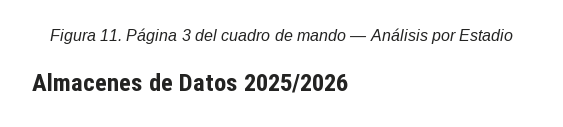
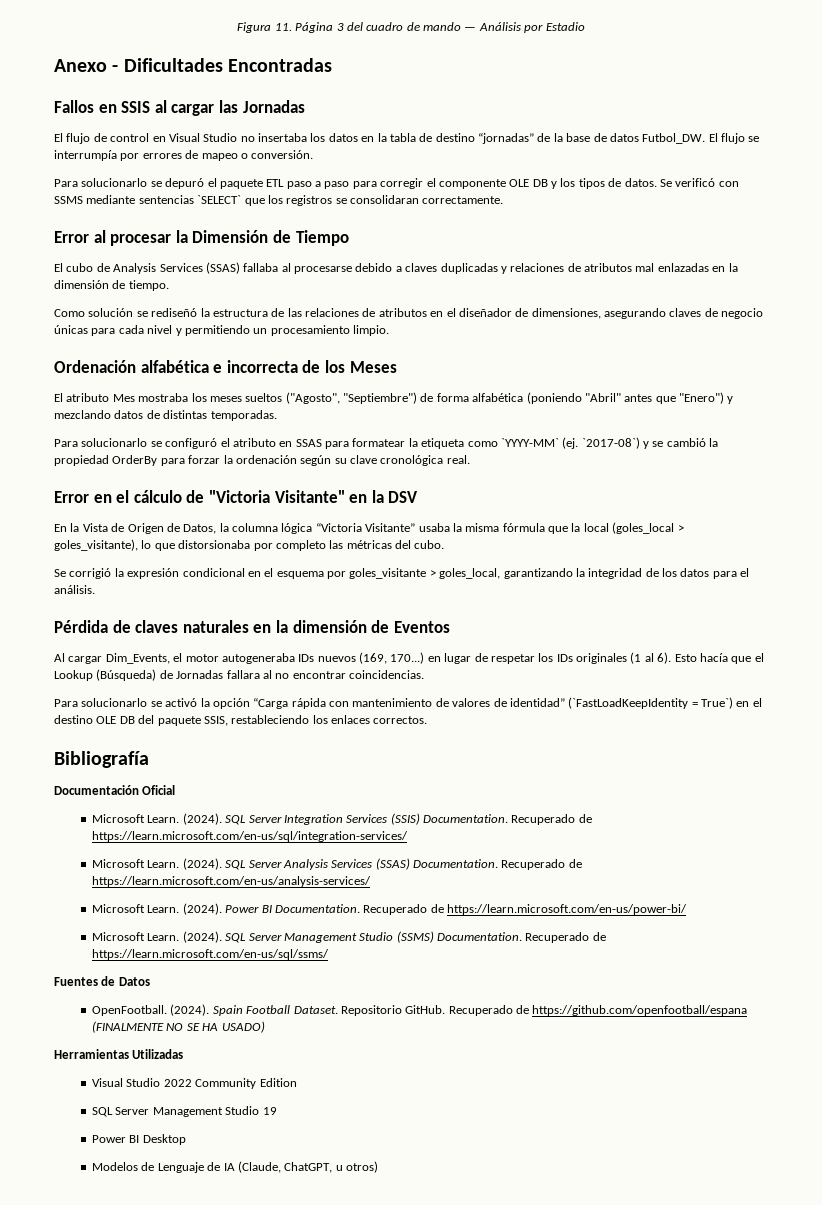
[32,73,348,93] Almacenes de Datos 2025/2026 -> [54,58,332,72] [54,100,305,116] [54,133,760,144] [54,150,314,161] [54,178,739,189] [54,195,504,206] [54,230,349,246] [54,262,738,274] [54,280,169,291] [54,308,764,319] [54,325,389,336] [54,360,397,373] [54,392,734,404] [54,410,277,421] [54,437,719,449] [54,455,470,466] [54,490,419,503] [54,522,684,534] [54,539,445,551] [54,568,750,579] [54,585,95,594] [54,620,450,633] [54,652,764,664] [54,669,424,681] [54,697,762,709] [54,715,428,726] [54,751,149,768] [54,785,176,795] [92,813,592,825] [92,831,409,842] [92,858,582,870] [92,876,372,887] [92,903,688,915] [92,931,606,943] [92,949,330,960] [54,976,150,986] [92,1004,748,1016] [92,1021,265,1033] [54,1049,184,1059] [92,1078,297,1089] [92,1106,277,1117] [92,1134,186,1145] [92,1161,379,1173] Anexo - Dificultades Encontradas // Fallos en SSIS al cargar las Jornadas // El flujo de control en Visual Studio no insertaba los datos en la tabla de destino “jornadas” de la base de datos Futbol_DW. El flujo se interrumpía por errores de mapeo o conversión. // Para solucionarlo se depuró el paquete ETL paso a paso para corregir el componente OLE DB y los tipos de datos. Se verificó con SSMS mediante sentencias `SELECT` que los registros se consolidaran correctamente. // Error al procesar la Dimensión de Tiempo // El cubo de Analysis Services (SSAS) fallaba al procesarse debido a claves duplicadas y relaciones de atributos mal enlazadas en la dimensión de tiempo. // Como solución se rediseñó la estructura de las relaciones de atributos en el diseñador de dimensiones, asegurando claves de negocio únicas para cada nivel y permitiendo un procesamiento limpio. // Ordenación alfabética e incorrecta de los Meses // El atributo Mes mostraba los meses sueltos ("Agosto", "Septiembre") de forma alfabética (poniendo "Abril" antes que "Enero") y mezclando datos de distintas temporadas. // Para solucionarlo se configuró el atributo en SSAS para formatear la etiqueta como `YYYY-MM` (ej. `2017-08`) y se cambió la propiedad OrderBy para forzar la ordenación según su clave cronológica real. // Error en el cálculo de "Victoria Visitante" en la DSV // En la Vista de Origen de Datos, la columna lógica “Victoria Visitante” usaba la misma fórmula que la local (goles_local > goles_visitante), lo que distorsionaba por completo las métricas del cubo. // Se corrigió la expresión condicional en el esquema por goles_visitante > goles_local, garantizando la integridad de los datos para el análisis. // Pérdida de claves naturales en la dimensión de Eventos // Al cargar Dim_Events, el motor autogeneraba IDs nuevos (169, 170...) en lugar de respetar los IDs originales (1 al 6). Esto hacía que el Lookup (Búsqueda) de Jornadas fallara al no encontrar coincidencias. // Para solucionarlo se activó la opción “Carga rápida con mantenimiento de valores de identidad” (`FastLoadKeepIdentity = True`) en el destino OLE DB del paquete SSIS, restableciendo los enlaces correctos. // Bibliografía // Documentación Oficial // Microsoft Learn. (2024). SQL Server Integration Services (SSIS) Documentation. Recuperado de https://learn.microsoft.com/en-us/sql/integration-services/ // Microsoft Learn. (2024). SQL Server Analysis Services (SSAS) Documentation. Recuperado de https://learn.microsoft.com/en-us/analysis-services/ // Microsoft Learn. (2024). Power BI Documentation. Recuperado de https://learn.microsoft.com/en-us/power-bi/ // Microsoft Learn. (2024). SQL Server Management Studio (SSMS) Documentation. Recuperado de https://learn.microsoft.com/en-us/sql/ssms/ // Fuentes de Datos // OpenFootball. (2024). Spain Football Dataset. Repositorio GitHub. Recuperado de https://github.com/openfootball/espana (FINALMENTE NO SE HA USADO) // Herramientas Utilizadas // Visual Studio 2022 Community Edition // SQL Server Management Studio 19 // Power BI Desktop // Modelos de Lenguaje de IA (Claude, ChatGPT, u otros)

